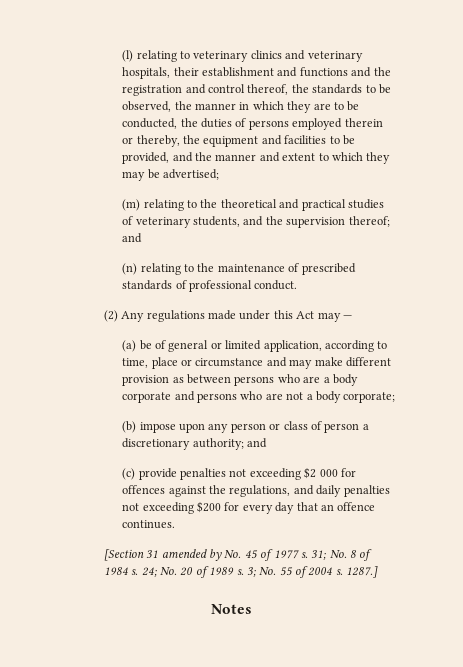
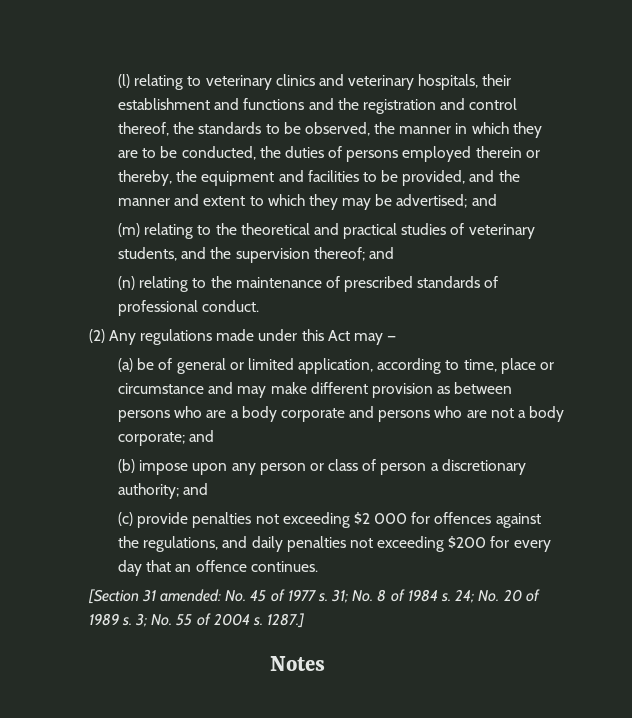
(220, 174) none -> [471,194,497,206] and
(396, 397) none -> [189,430,215,442] and
[161,549,223,561] amended by -> [160,589,222,602] amended:

